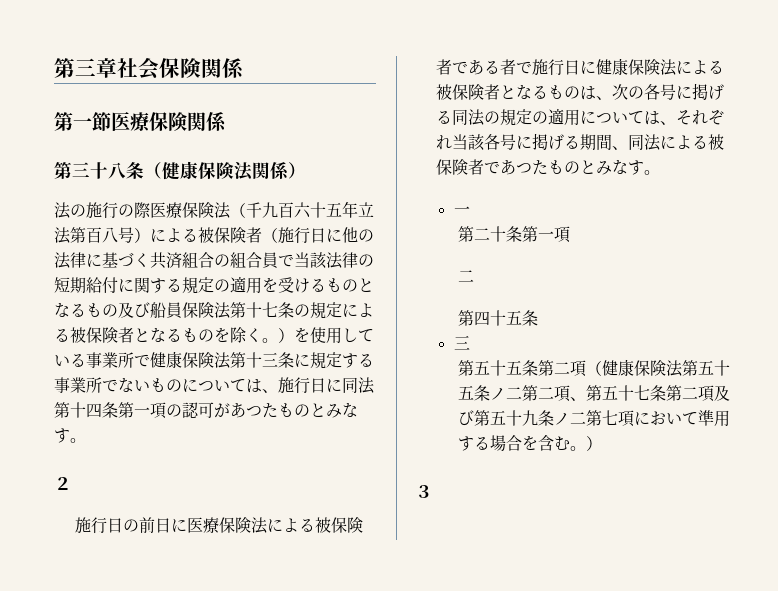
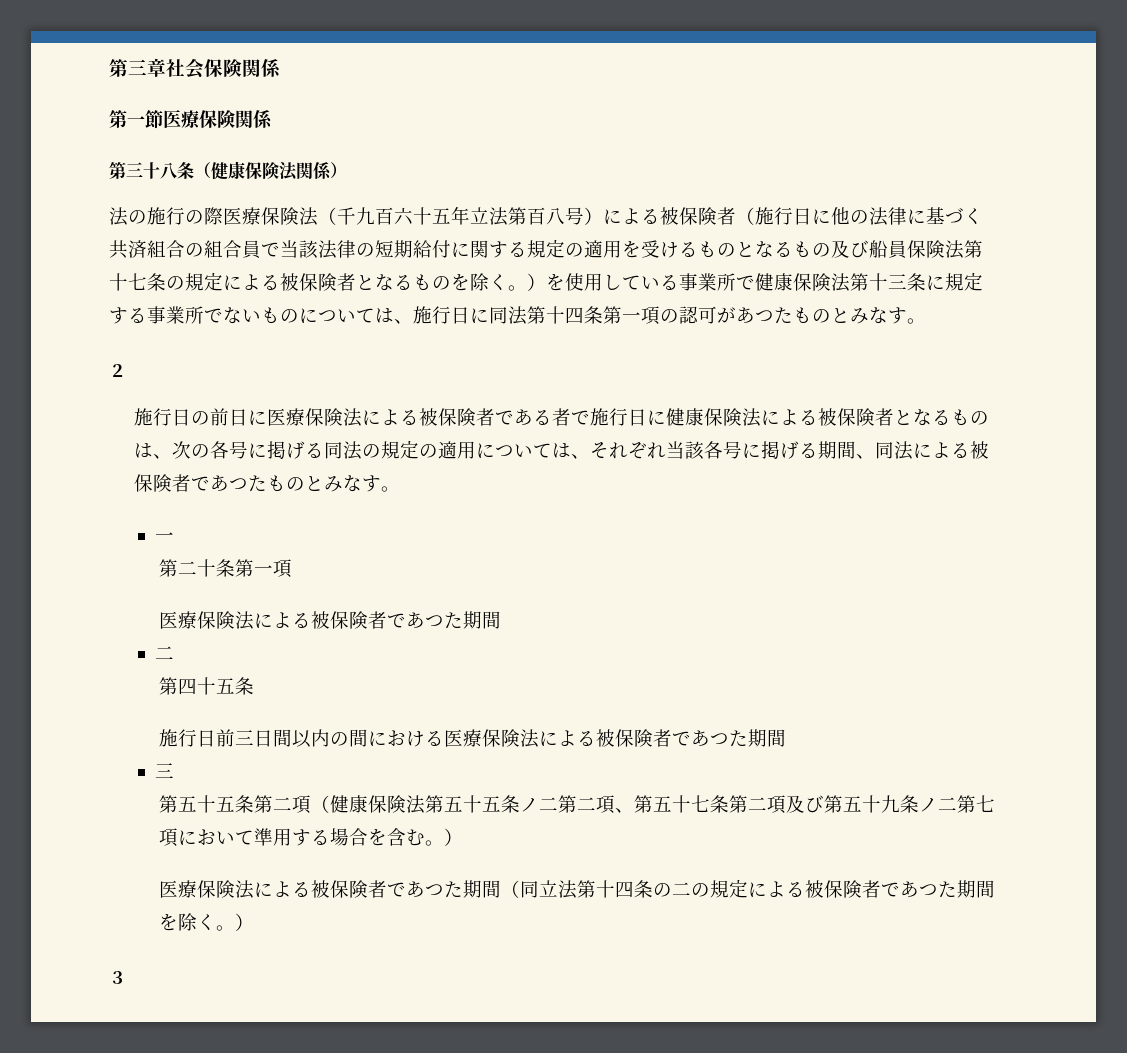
[457,270,474,282] [457,310,538,326] 二 // 第四十五条 -> [159,611,502,630] [154,646,174,660] [159,677,255,695] [159,729,787,748] 医療保険法による被保険者であつた期間 // 二 // 第四十五条 // 施行日前三日間以内の間における医療保険法による被保険者であつた期間
(602, 443) none -> [159,879,996,899] [159,913,255,931] // 医療保険法による被保険者であつた期間（同立法第十四条の二の規定による被保険者であつた期間を除く。）

